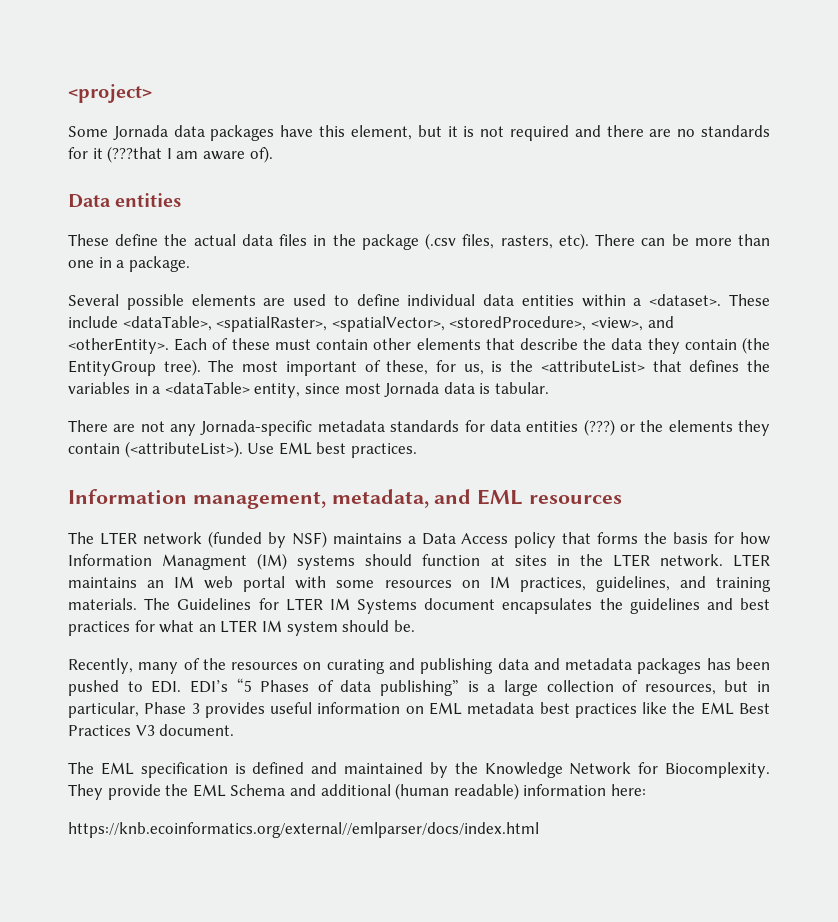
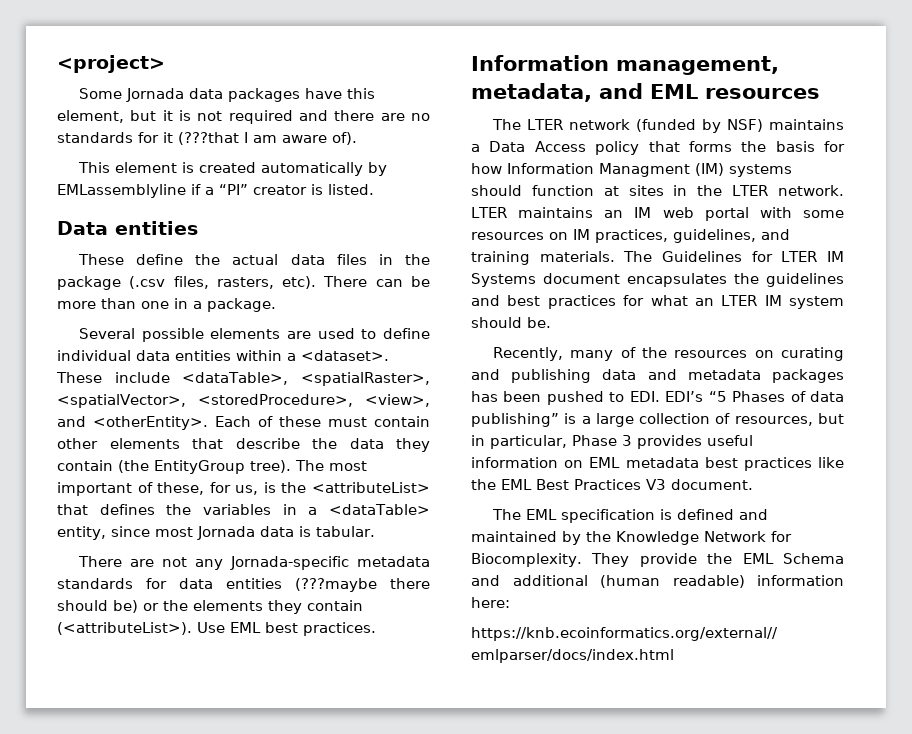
(273, 154) none -> [78,162,388,176] [57,184,374,198] // This element is created automatically by EMLassemblyline if a “PI” creator is listed.
[583,419,615,436] (???) -> [295,578,430,592] [57,600,138,613] (???maybe there should be)

